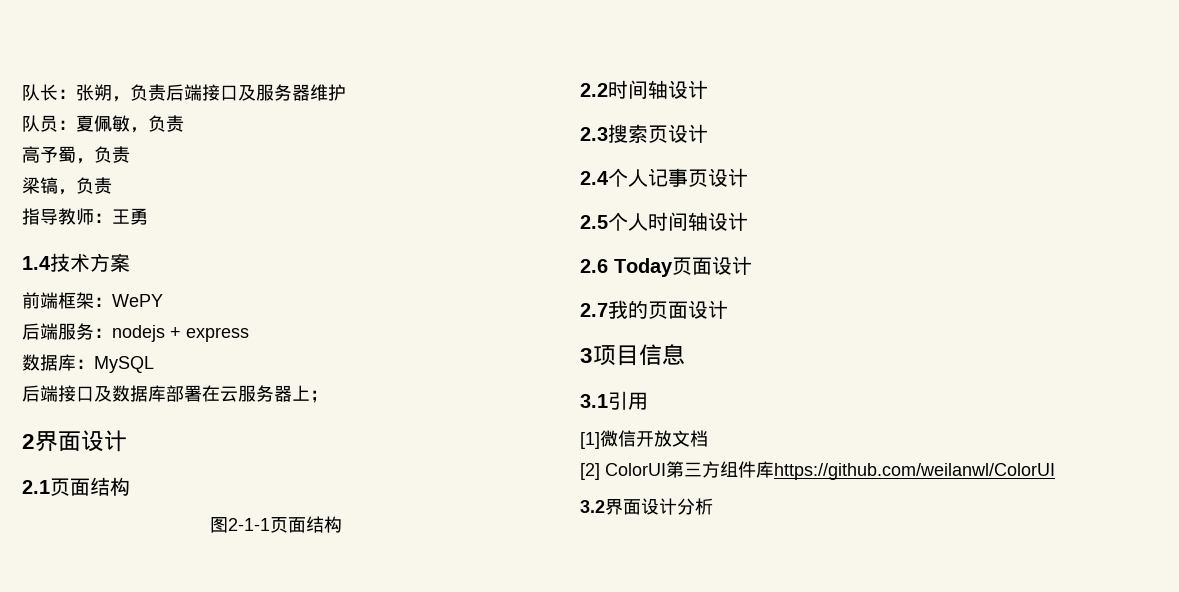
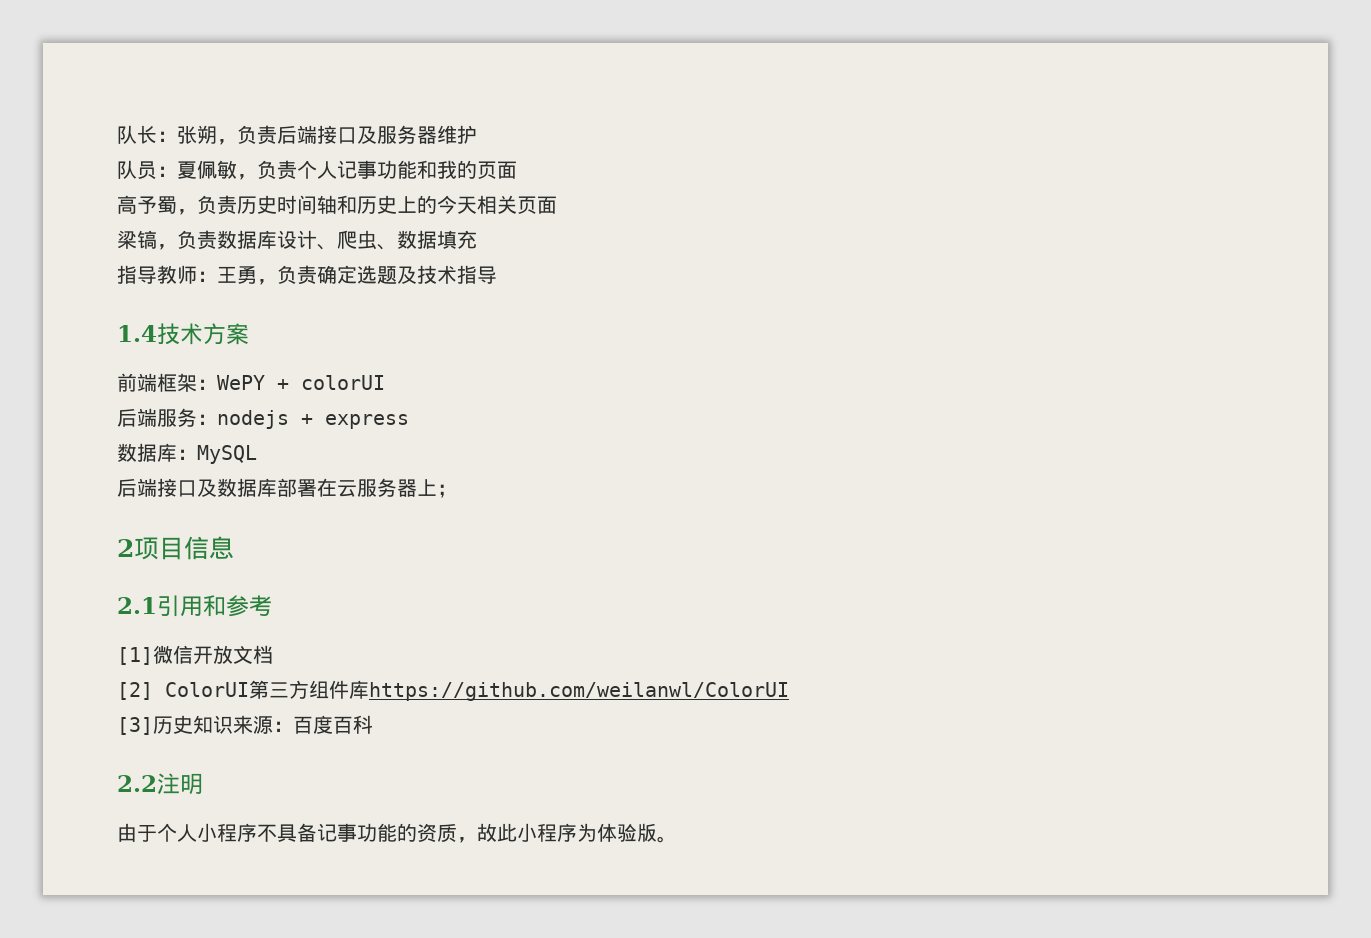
[22,146,130,164] [22,177,112,195] [22,208,148,225] // 高予蜀，负责 // 梁镐，负责 // 指导教师：王勇 -> [297,160,517,179] [117,195,557,215] [117,230,477,250] [117,265,497,285] 个人记事功能和我的页面 // 高予蜀，负责历史时间轴和历史上的今天相关页面 // 梁镐，负责数据库设计、爬虫、数据填充 // 指导教师：王勇，负责确定选题及技术指导
(163, 300) none -> [277,375,385,390] + colorUI
[35,430,127,452] [22,477,130,496] [209,516,342,533] [580,80,708,99] [580,124,708,143] [580,168,748,187] [580,212,748,231] [580,256,752,277] [580,300,728,319] [580,348,593,363] 界面设计 // 2.1页面结构 // 图2-1-1页面结构 // 2.2时间轴设计 // 2.3搜索页设计 // 2.4个人记事页设计 // 2.5个人时间轴设计 // 2.6 Today页面设计 // 2.7我的页面设计 // 3 -> (134, 548) none
[580,394,608,408] 3.1 -> [117,597,157,614] 2.1
(648, 401) none -> [203,595,272,617] 和参考
[580,498,713,515] 3.2界面设计分析 -> [117,715,373,735] [117,773,203,795] [117,823,677,843] [3]历史知识来源：百度百科 // 2.2注明 // 由于个人小程序不具备记事功能的资质，故此小程序为体验版。

